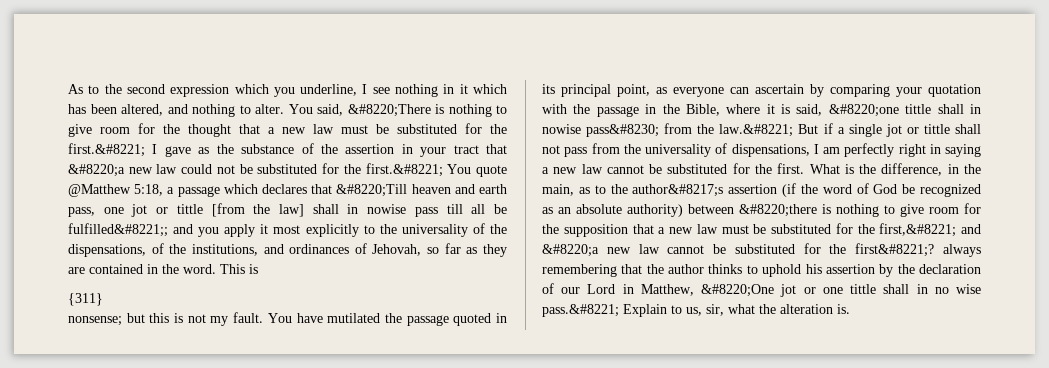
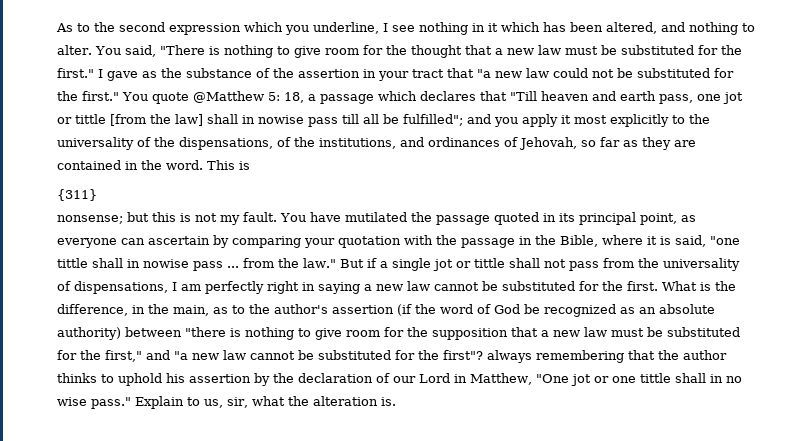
[347,104,431,117] &#8220;There -> [159,45,205,55] "There
[68,143,145,157] first.&#8221; -> [57,68,94,78] first."
[68,164,125,177] &#8220;a -> [477,69,491,78] "a
[365,163,443,177] first.&#8221; -> [82,91,119,101] first."
[134,184,164,196] 5:18, -> [267,92,304,103] 5: 18,
[336,184,408,197] &#8220;Till -> [509,91,537,101] "Till
[68,223,168,237] fulfilled&#8221;; -> [403,114,463,126] fulfilled";
[828,104,899,117] &#8220;one -> [710,236,740,245] "one
[586,123,794,137] pass&#8230; from the law.&#8221; -> [193,258,336,271] pass ... from the law."
[632,184,724,197] author&#8217;s -> [274,304,328,314] author's
[739,204,817,217] &#8220;there -> [185,327,226,337] "there
[879,223,981,237] [542,243,935,257] first,&#8221; and &#8220;a new law cannot be substituted for the first&#8221;? -> [105,350,483,362] first," and "a new law cannot be substituted for the first"?
[701,284,775,297] &#8220;One -> [535,374,569,383] "One
[542,304,619,317] pass.&#8221; -> [91,397,131,409] pass."

